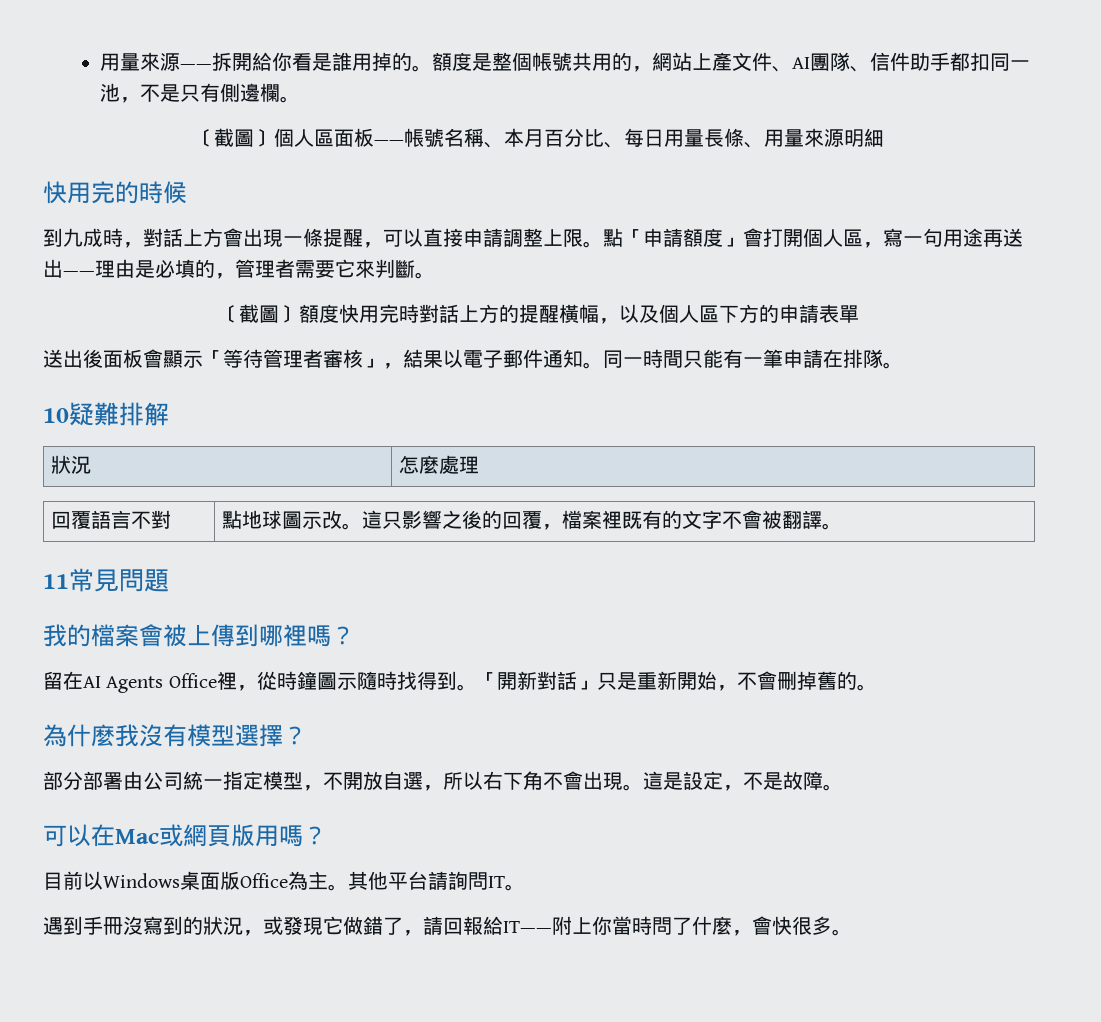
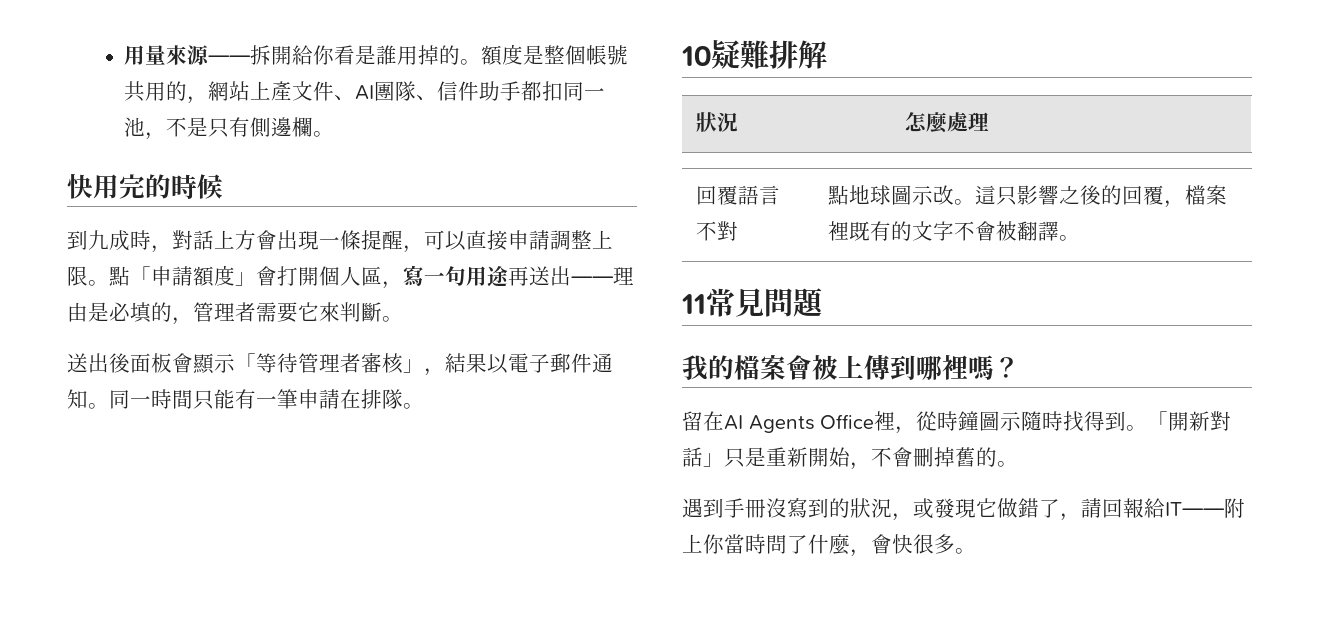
[194,128,884,148] // 〔截圖〕個人區面板——帳號名稱、本月百分比、每日用量長條、用量來源明細 -> (335, 134) none
[219,304,859,324] // 〔截圖〕額度快用完時對話上方的提醒橫幅，以及個人區下方的申請表單 -> (403, 319) none
[43,724,307,747] [43,771,843,791] [43,824,327,847] [43,871,525,891] // 為什麼我沒有模型選擇？ // 部分部署由公司統一指定模型，不開放自選，所以右下角不會出現。這是設定，不是故障。 // 可以在Mac或網頁版用嗎？ // 目前以Windows桌面版Office為主。其他平台請詢問IT。 -> (1018, 464) none

